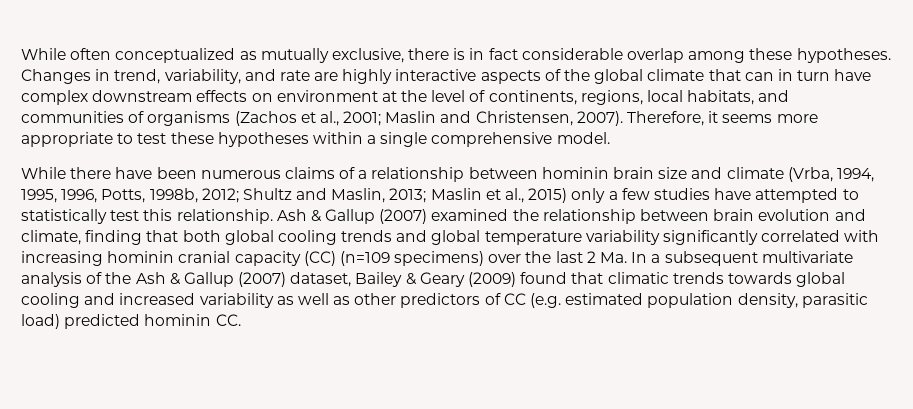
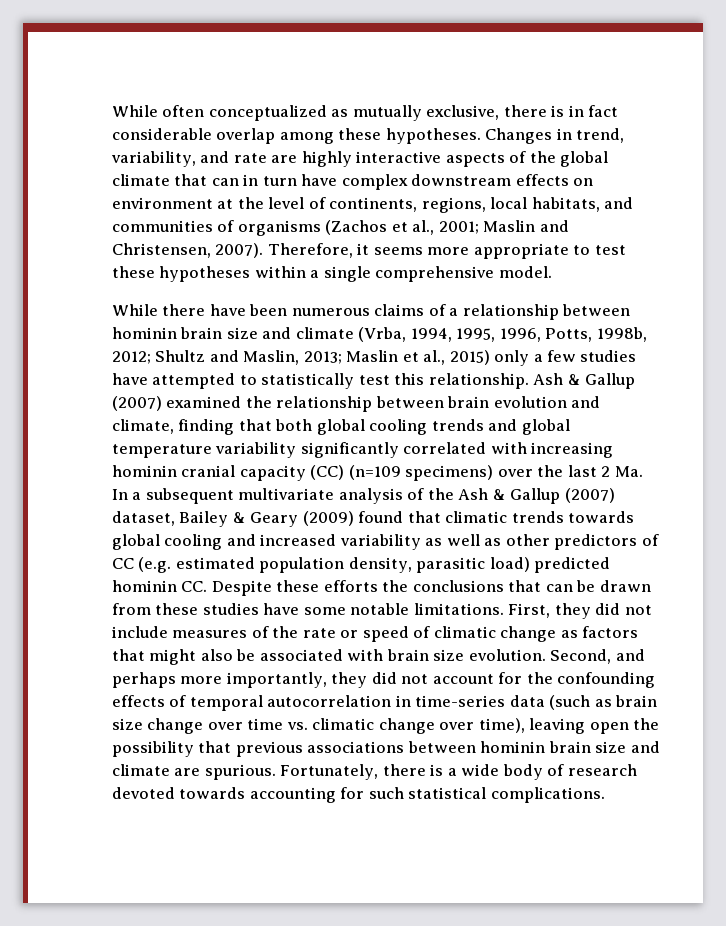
(241, 320) none -> [211,580,651,596] [112,603,652,619] [112,626,639,642] [112,649,645,665] [112,672,656,688] [112,695,658,711] [112,718,660,734] [112,741,660,757] [112,764,637,780] [112,787,605,803] Despite these efforts the conclusions that can be drawn from these studies have some notable limitations. First, they did not include measures of the rate or speed of climatic change as factors that might also be associated with brain size evolution. Second, and perhaps more importantly, they did not account for the confounding effects of temporal autocorrelation in time-series data (such as brain size change over time vs. climatic change over time), leaving open the possibility that previous associations between hominin brain size and climate are spurious. Fortunately, there is a wide body of research devoted towards accounting for such statistical complications.

